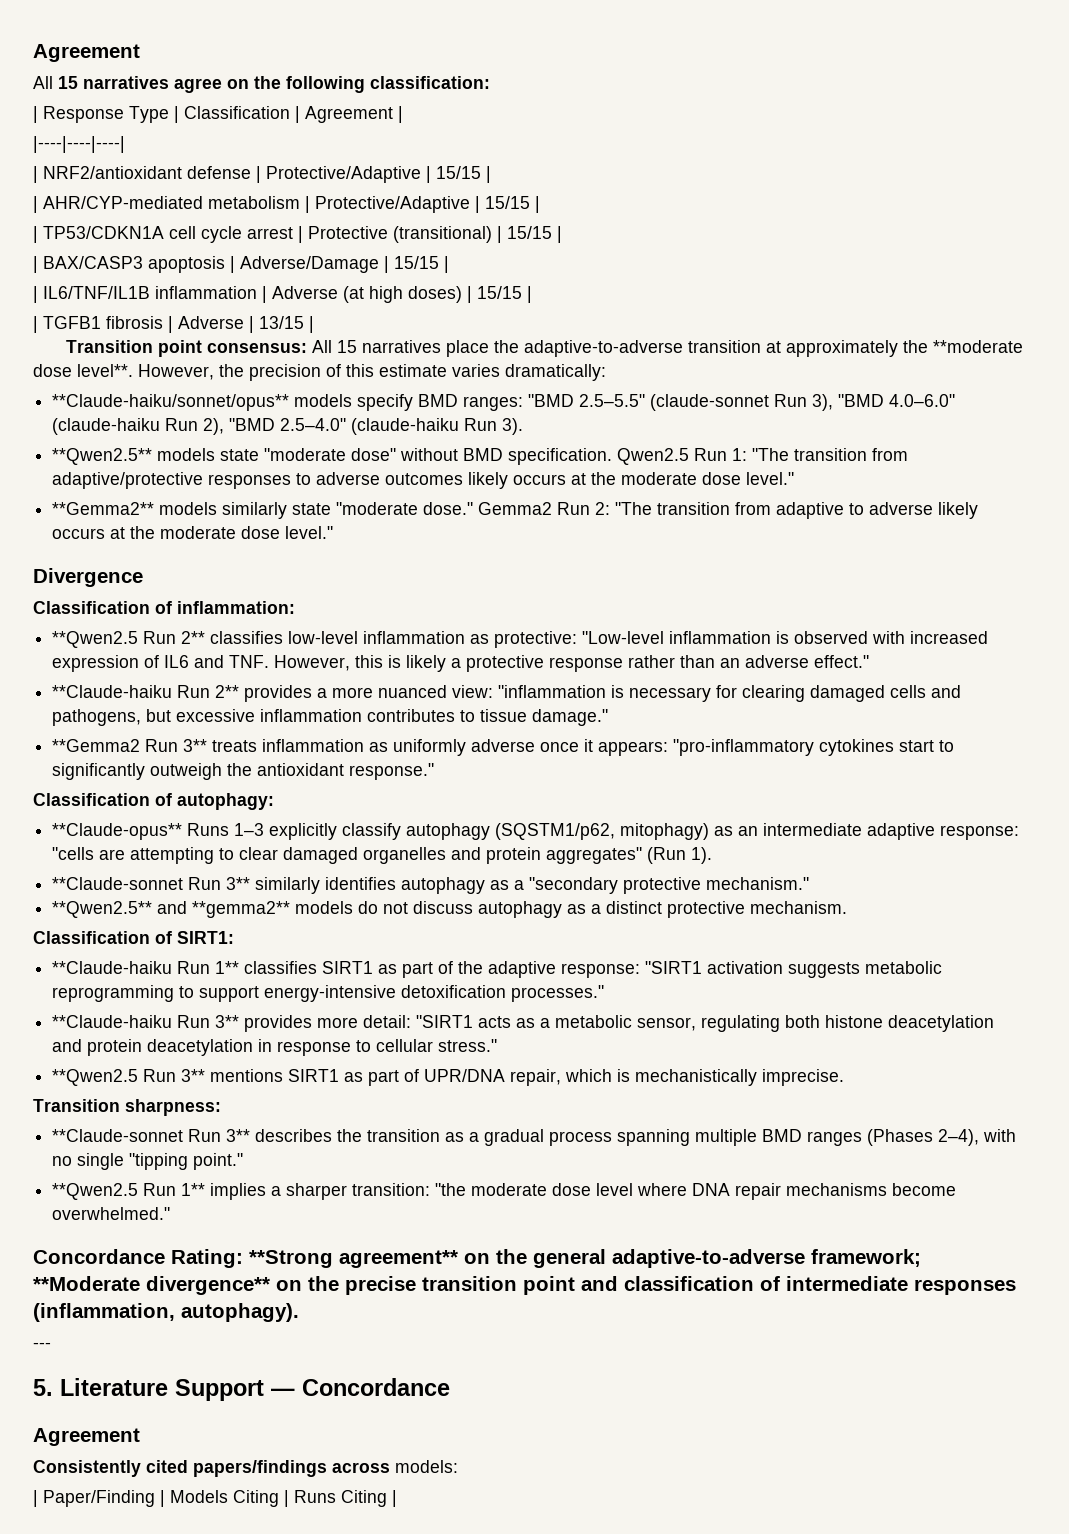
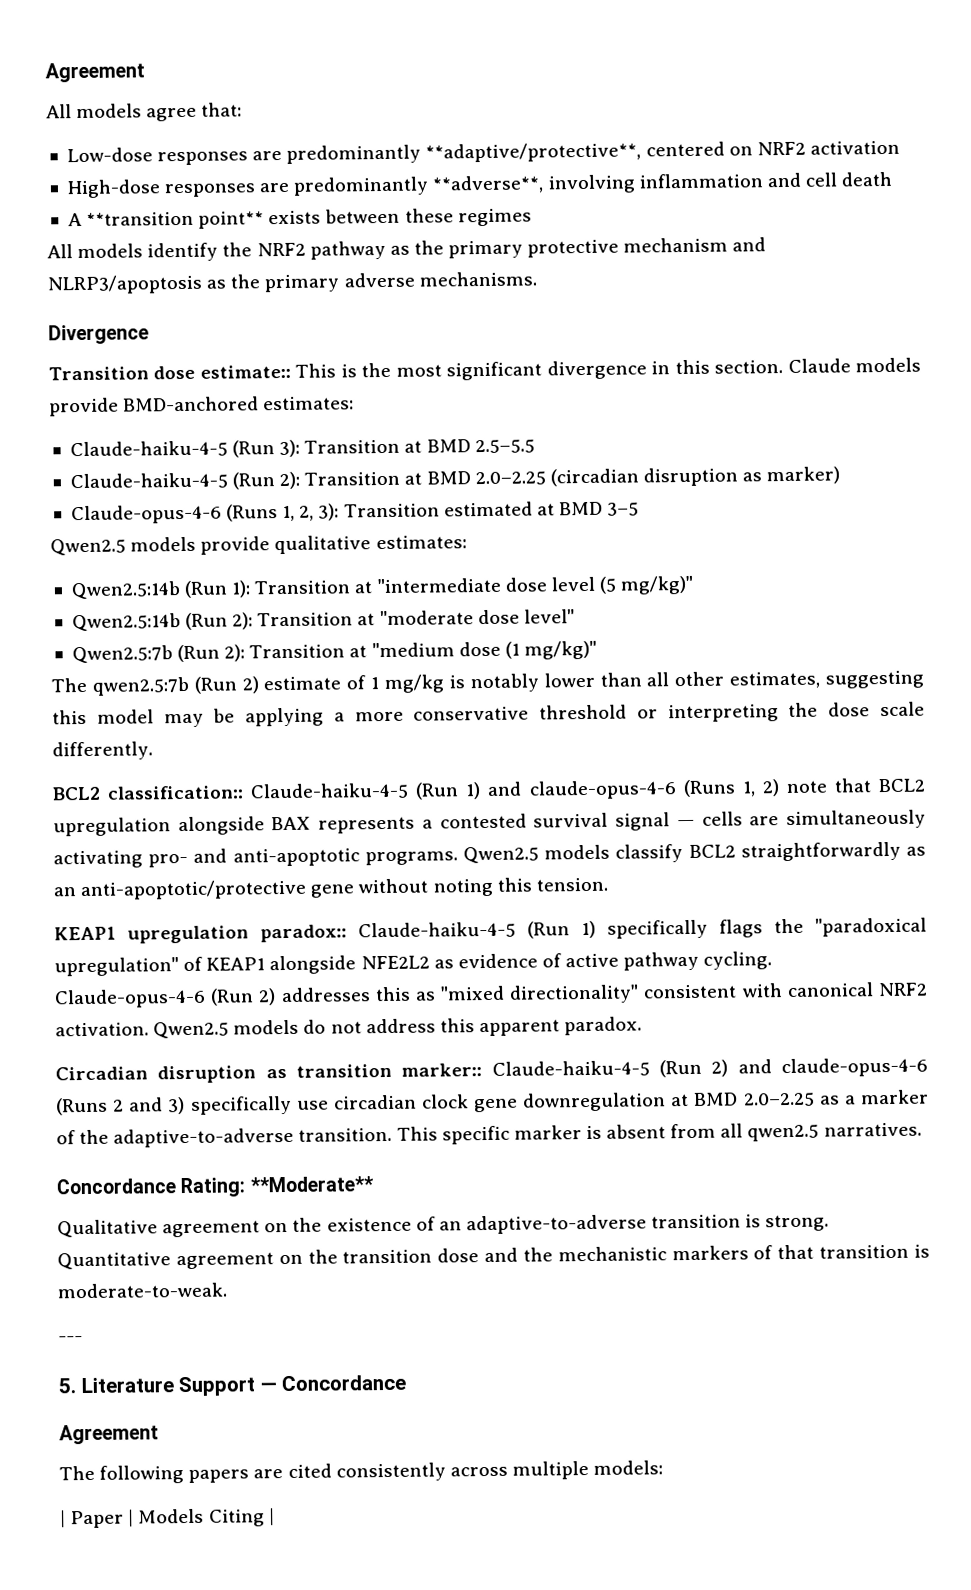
[58,76,490,93] [33,106,403,123] [33,136,125,153] [33,166,491,183] [33,196,540,213] [33,226,562,243] [33,256,449,273] [33,286,532,303] [33,316,314,333] [65,340,1023,357] [33,364,606,381] [52,394,956,411] [52,418,524,435] [52,448,909,465] [52,472,795,489] [52,502,979,519] [52,526,334,539] [33,568,143,587] [33,601,295,614] [52,631,989,648] [52,655,870,672] [52,685,962,702] [52,709,609,726] [52,739,955,756] [52,763,435,780] [33,793,274,810] [52,823,1020,840] [52,847,713,864] [52,877,810,894] [52,901,848,918] [33,931,234,944] [52,961,943,978] [52,985,605,1002] [52,1015,995,1032] [52,1039,498,1056] [52,1069,845,1086] [33,1099,221,1116] [52,1129,1017,1146] [52,1153,244,1170] [52,1183,957,1200] [52,1207,171,1220] [33,1249,921,1268] [33,1276,1016,1295] [33,1303,299,1322] 15 narratives agree on the following classification: // | Response Type | Classification | Agreement | // |----|----|----| // | NRF2/antioxidant defense | Protective/Adaptive | 15/15 | // | AHR/CYP-mediated metabolism | Protective/Adaptive | 15/15 | // | TP53/CDKN1A cell cycle arrest | Protective (transitional) | 15/15 | // | BAX/CASP3 apoptosis | Adverse/Damage | 15/15 | // | IL6/TNF/IL1B inflammation | Adverse (at high doses) | 15/15 | // | TGFB1 fibrosis | Adverse | 13/15 | // Transition point consensus: All 15 narratives place the adaptive-to-adverse transition at approximately the **moderate dose level**. However, the precision of this estimate varies dramatically: // **Claude-haiku/sonnet/opus** models specify BMD ranges: "BMD 2.5–5.5" (claude-sonnet Run 3), "BMD 4.0–6.0" (claude-haiku Run 2), "BMD 2.5–4.0" (claude-haiku Run 3). // **Qwen2.5** models state "moderate dose" without BMD specification. Qwen2.5 Run 1: "The transition from adaptive/protective responses to adverse outcomes likely occurs at the moderate dose level." // **Gemma2** models similarly state "moderate dose." Gemma2 Run 2: "The transition from adaptive to adverse likely occurs at the moderate dose level." // Divergence // Classification of inflammation: // **Qwen2.5 Run 2** classifies low-level inflammation as protective: "Low-level inflammation is observed with increased expression of IL6 and TNF. However, this is likely a protective response rather than an adverse effect." // **Claude-haiku Run 2** provides a more nuanced view: "inflammation is necessary for clearing damaged cells and pathogens, but excessive inflammation contributes to tissue damage." // **Gemma2 Run 3** treats inflammation as uniformly adverse once it appears: "pro-inflammatory cytokines start to significantly outweigh the antioxidant response." // Classification of autophagy: // **Claude-opus** Runs 1–3 explicitly classify autophagy (SQSTM1/p62, mitophagy) as an intermediate adaptive response: "cells are attempting to clear damaged organelles and protein aggregates" (Run 1). // **Claude-sonnet Run 3** similarly identifies autophagy as a "secondary protective mechanism." // **Qwen2.5** and **gemma2** models do not discuss autophagy as a distinct protective mechanism. // Classification of SIRT1: // **Claude-haiku Run 1** classifies SIRT1 as part of the adaptive response: "SIRT1 activation suggests metabolic reprogramming to support energy-intensive detoxification processes." // **Claude-haiku Run 3** provides more detail: "SIRT1 acts as a metabolic sensor, regulating both histone deacetylation and protein deacetylation in response to cellular stress." // **Qwen2.5 Run 3** mentions SIRT1 as part of UPR/DNA repair, which is mechanistically imprecise. // Transition sharpness: // **Claude-sonnet Run 3** describes the transition as a gradual process spanning multiple BMD ranges (Phases 2–4), with no single "tipping point." // **Qwen2.5 Run 1** implies a sharper transition: "the moderate dose level where DNA repair mechanisms become overwhelmed." // Concordance Rating: **Strong agreement** on the general adaptive-to-adverse framework; **Moderate divergence** on the precise transition point and classification of intermediate responses (inflammation, autophagy). -> [76,102,243,122] [66,140,900,166] [66,171,893,199] [67,208,532,229] [47,237,767,262] [47,271,537,295] [48,324,149,345] [48,357,922,381] [49,396,355,417] [69,439,535,458] [69,466,841,490] [70,501,640,525] [50,535,467,556] [70,575,695,600] [71,609,575,632] [71,640,597,664] [51,670,925,696] [52,701,925,728] [52,741,153,761] [52,778,926,801] [53,809,927,837] [53,841,927,869] [53,877,608,901] [54,917,927,944] [54,951,773,977] [54,982,929,1009] [55,1016,643,1039] [55,1057,929,1084] [55,1089,929,1116] [56,1122,922,1148] [56,1176,374,1198] [57,1214,830,1238] [57,1244,930,1270] [57,1282,227,1299] models agree that: // Low-dose responses are predominantly **adaptive/protective**, centered on NRF2 activation // High-dose responses are predominantly **adverse**, involving inflammation and cell death // A **transition point** exists between these regimes // All models identify the NRF2 pathway as the primary protective mechanism and NLRP3/apoptosis as the primary adverse mechanisms. // Divergence // Transition dose estimate:: This is the most significant divergence in this section. Claude models provide BMD-anchored estimates: // Claude-haiku-4-5 (Run 3): Transition at BMD 2.5–5.5 // Claude-haiku-4-5 (Run 2): Transition at BMD 2.0–2.25 (circadian disruption as marker) // Claude-opus-4-6 (Runs 1, 2, 3): Transition estimated at BMD 3–5 // Qwen2.5 models provide qualitative estimates: // Qwen2.5:14b (Run 1): Transition at "intermediate dose level (5 mg/kg)" // Qwen2.5:14b (Run 2): Transition at "moderate dose level" // Qwen2.5:7b (Run 2): Transition at "medium dose (1 mg/kg)" // The qwen2.5:7b (Run 2) estimate of 1 mg/kg is notably lower than all other estimates, suggesting this model may be applying a more conservative threshold or interpreting the dose scale differently. // BCL2 classification:: Claude-haiku-4-5 (Run 1) and claude-opus-4-6 (Runs 1, 2) note that BCL2 upregulation alongside BAX represents a contested survival signal — cells are simultaneously activating pro- and anti-apoptotic programs. Qwen2.5 models classify BCL2 straightforwardly as an anti-apoptotic/protective gene without noting this tension. // KEAP1 upregulation paradox:: Claude-haiku-4-5 (Run 1) specifically flags the "paradoxical upregulation" of KEAP1 alongside NFE2L2 as evidence of active pathway cycling. Claude-opus-4-6 (Run 2) addresses this as "mixed directionality" consistent with canonical NRF2 activation. Qwen2.5 models do not address this apparent paradox. // Circadian disruption as transition marker:: Claude-haiku-4-5 (Run 2) and claude-opus-4-6 (Runs 2 and 3) specifically use circadian clock gene downregulation at BMD 2.0–2.25 as a marker of the adaptive-to-adverse transition. This specific marker is absent from all qwen2.5 narratives. // Concordance Rating: **Moderate** // Qualitative agreement on the existence of an adaptive-to-adverse transition is strong. Quantitative agreement on the transition dose and the mechanistic markers of that transition is moderate-to-weak.
[33,1460,390,1477] Consistently cited papers/findings across -> [59,1461,589,1484] The following papers are cited consistently across multiple
[43,1490,155,1507] Paper/Finding -> [70,1510,125,1529] Paper
[294,1490,397,1507] Runs Citing | -> (275, 1517) none

